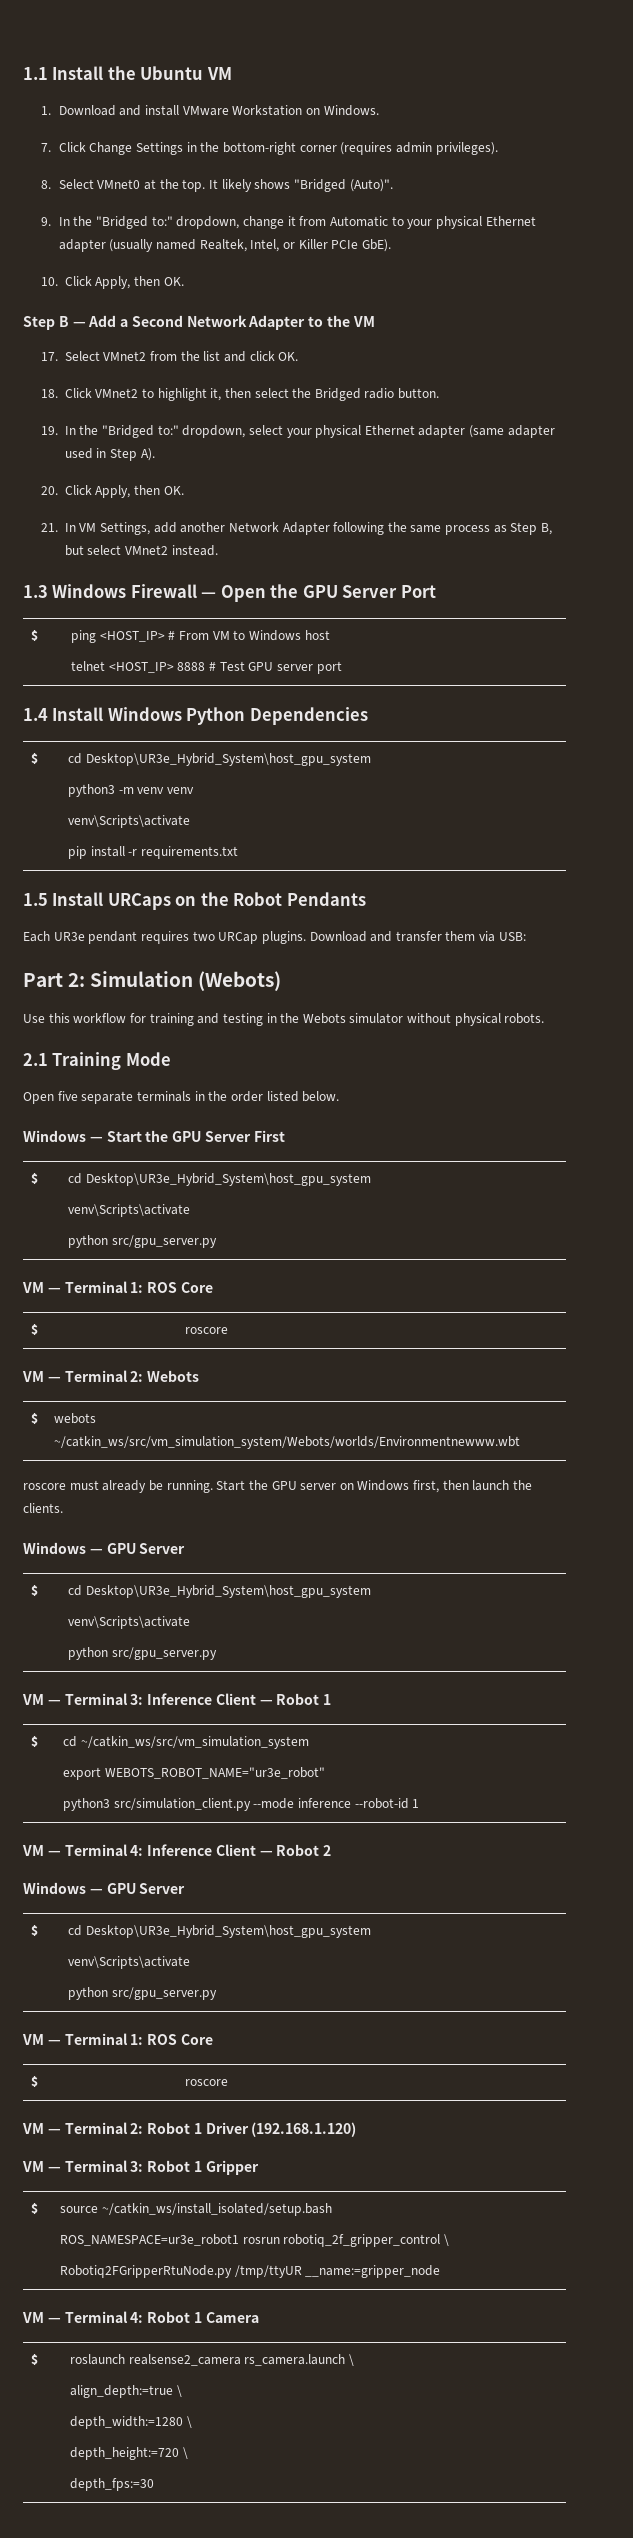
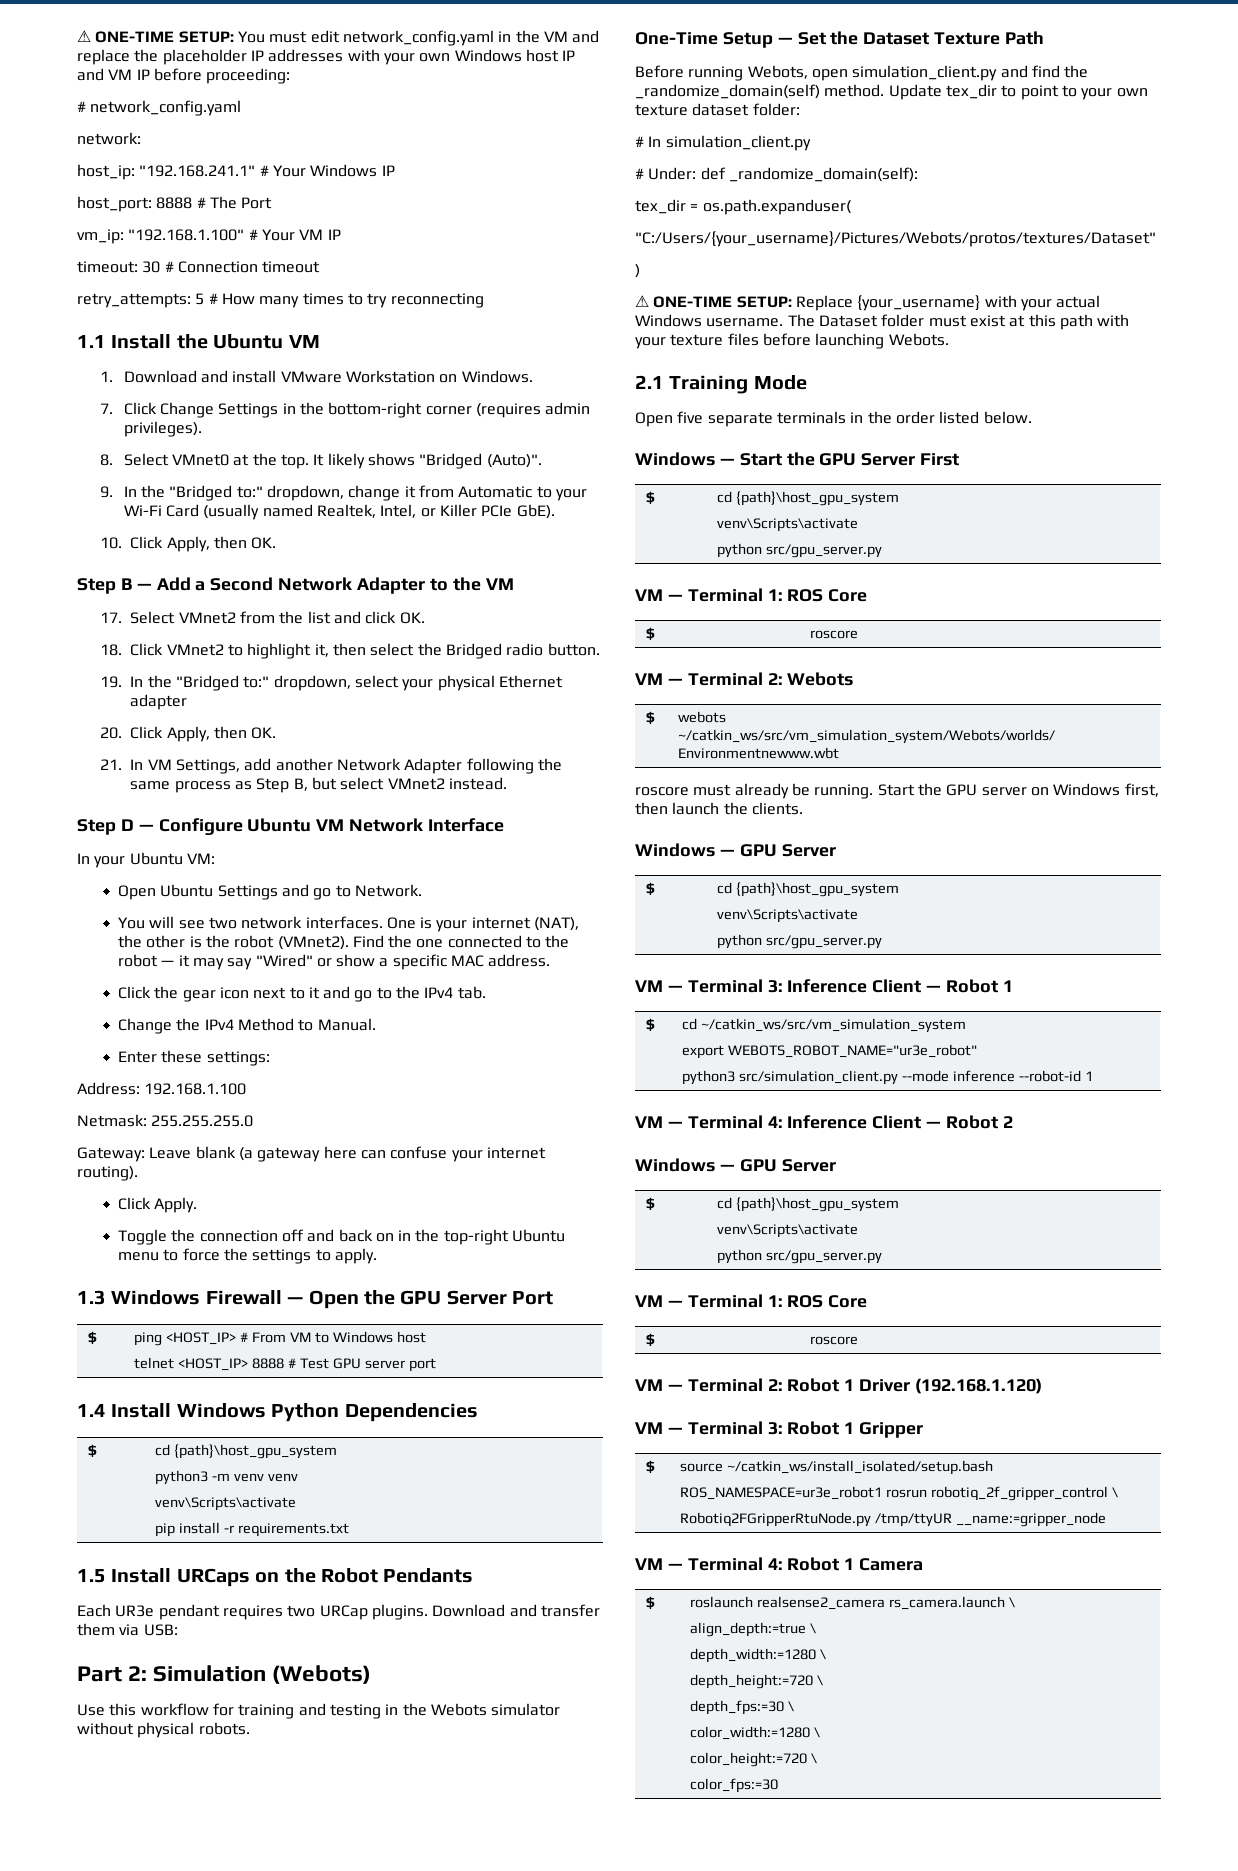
(23, 73) none -> [77,30,600,46] [77,49,576,65] [77,68,291,84] [77,100,242,116] [77,132,141,145] [77,164,395,180] [77,196,273,212] [77,229,341,244] [77,261,321,273] [77,293,484,308] ⚠ ONE-TIME SETUP: You must edit network_config.yaml in the VM and replace the placeholder IP addresses with your own Windows host IP and VM IP before proceeding: // # network_config.yaml // network: // host_ip: "192.168.241.1" # Your Windows IP // host_port: 8888 # The Port // vm_ip: "192.168.1.100" # Your VM IP // timeout: 30 # Connection timeout // retry_attempts: 5 # How many times to try reconnecting //
[435,216,536,229] [58,239,106,252] physical Ethernet adapter -> [123,504,199,517] Wi-Fi Card
[469,425,555,438] [64,448,155,461] (same adapter used in Step A). -> (188, 702) none
(218, 550) none -> [77,818,505,835] [77,852,215,868] [117,884,422,900] [117,916,580,932] [117,935,570,950] [117,954,551,970] [117,986,486,1002] [117,1018,376,1034] [117,1050,270,1066] [77,1082,247,1095] [77,1114,254,1127] [77,1146,546,1162] [77,1166,138,1181] [117,1197,198,1213] [117,1229,566,1245] [117,1248,377,1264] // Step D — Configure Ubuntu VM Network Interface // In your Ubuntu VM: // Open Ubuntu Settings and go to Network. // You will see two network interfaces. One is your internet (NAT), the other is the robot (VMnet2). Find the one connected to the robot — it may say "Wired" or show a specific MAC address. // Click the gear icon next to it and go to the IPv4 tab. // Change the IPv4 Method to Manual. // Enter these settings: // Address: 192.168.1.100 // Netmask: 255.255.255.0 // Gateway: Leave blank (a gateway here can confuse your internet routing). // Click Apply. // Toggle the connection off and back on in the top-right Ubuntu menu to force the settings to apply.
[85,753,371,766] Desktop\UR3e_Hybrid_System\host_gpu_system -> [174,1444,338,1459] {path}\host_gpu_system
(545, 1018) none -> [635,31,1045,48] [635,65,1089,81] [635,84,1148,100] [635,103,800,116] [635,135,811,151] [635,167,918,182] [635,199,851,215] [635,231,1156,247] [635,264,640,278] [635,295,1101,311] [635,314,1130,330] [635,333,949,349] // One-Time Setup — Set the Dataset Texture Path // Before running Webots, open simulation_client.py and find the _randomize_domain(self) method. Update tex_dir to point to your own texture dataset folder: // # In simulation_client.py // # Under: def _randomize_domain(self): // tex_dir = os.path.expanduser( // "C:/Users/{your_username}/Pictures/Webots/protos/textures/Dataset" // ) // ⚠ ONE-TIME SETUP: Replace {your_username} with your actual Windows username. The Dataset folder must exist at this path with your texture files before launching Webots.
[85,1173,371,1186] Desktop\UR3e_Hybrid_System\host_gpu_system -> [736,491,900,506] {path}\host_gpu_system
[85,1585,371,1598] Desktop\UR3e_Hybrid_System\host_gpu_system -> [736,882,900,897] {path}\host_gpu_system
[85,1925,371,1938] Desktop\UR3e_Hybrid_System\host_gpu_system -> [736,1197,900,1212] {path}\host_gpu_system
(154, 2484) none -> [788,1701,795,1712] [690,1726,821,1740] [690,1752,818,1767] [690,1778,779,1793] \ // color_width:=1280 \ // color_height:=720 \ // color_fps:=30

